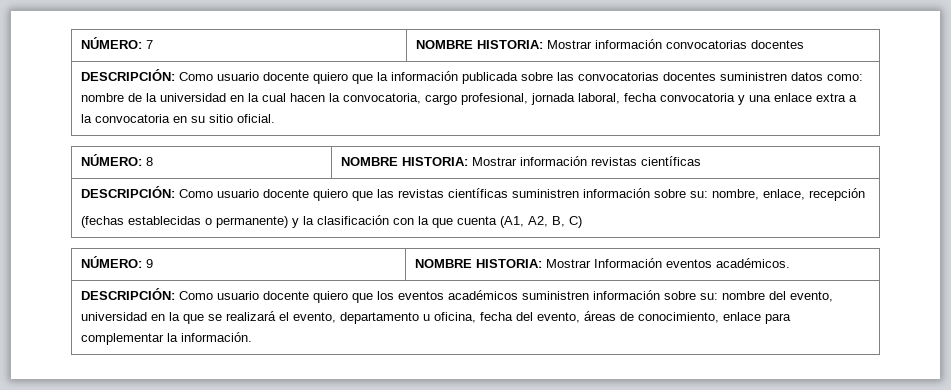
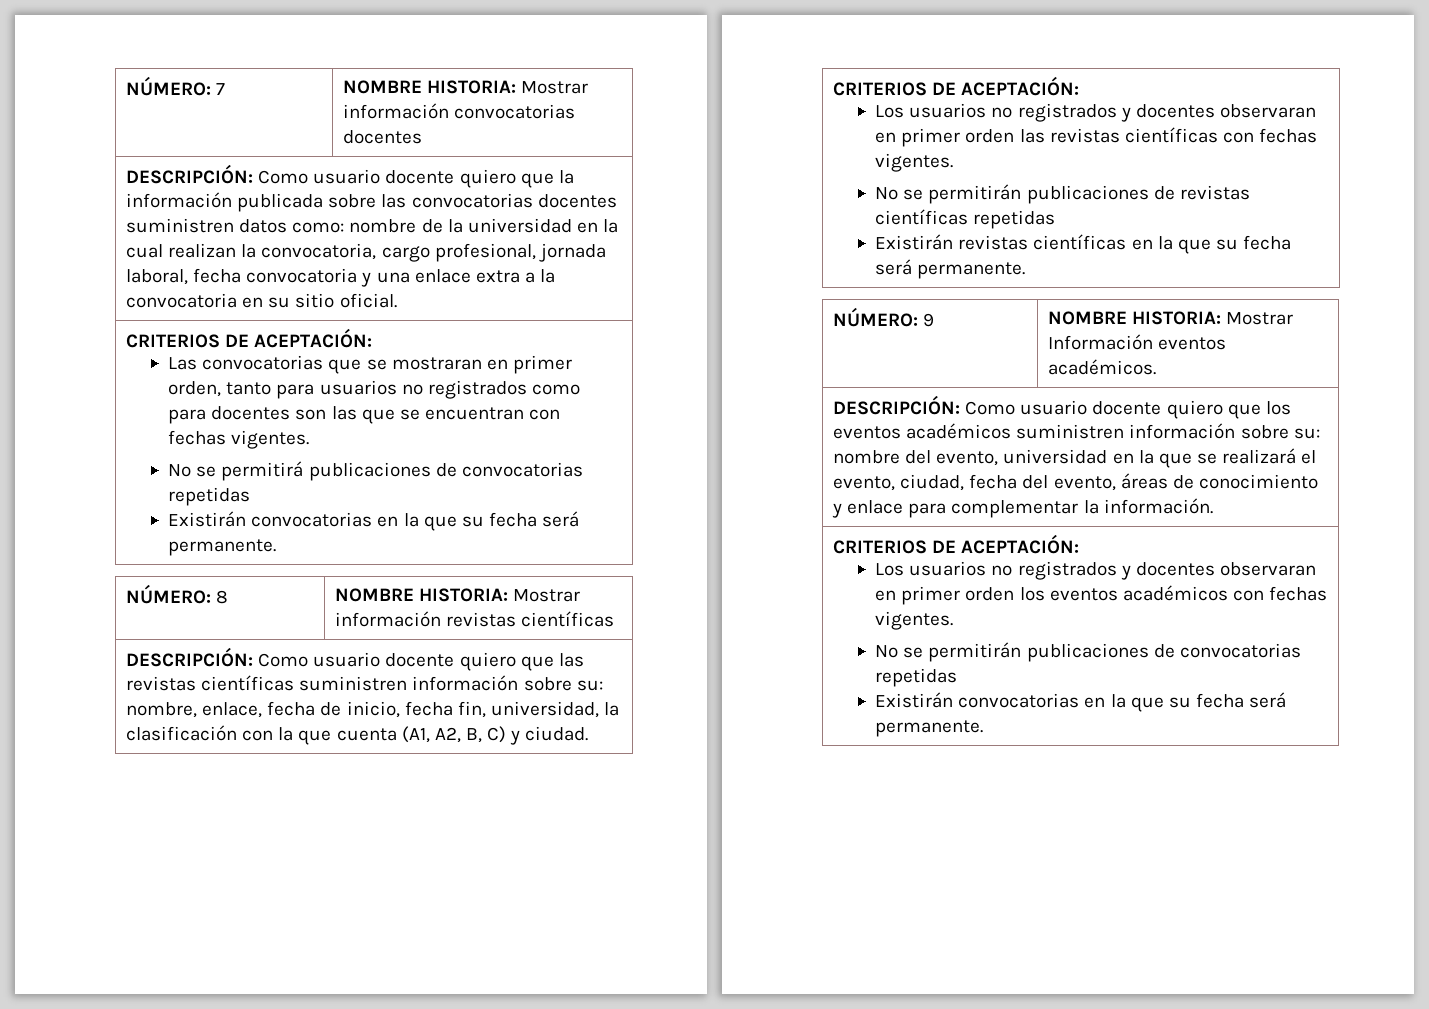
[290,93,326,102] hacen -> [168,243,237,258] realizan
(276, 118) none -> [126,328,373,348] [168,355,572,374] [168,380,580,399] [168,406,561,424] [168,430,310,449] [168,461,583,481] [168,487,251,506] [168,511,580,531] [168,539,277,556] // CRITERIOS DE ACEPTACIÓN: // Las convocatorias que se mostraran en primer orden, tanto para usuarios no registrados como para docentes son las que se encuentran con fechas vigentes. // No se permitirá publicaciones de convocatorias repetidas // Existirán convocatorias en la que su fecha será permanente.
[809,188,866,201] [81,216,300,228] recepción // (fechas establecidas o permanente) y -> [267,701,599,718] fecha de inicio, fecha fin, universidad,
(583, 222) none -> [510,726,589,745] [833,76,1080,96] [875,103,1316,122] [875,127,1318,147] [875,153,954,172] [875,184,1250,204] [875,209,1056,229] [875,234,1292,254] [875,259,1026,279] y ciudad. // CRITERIOS DE ACEPTACIÓN: // Los usuarios no registrados y docentes observaran en primer orden las revistas científicas con fechas vigentes. // No se permitirán publicaciones de revistas científicas repetidas // Existirán revistas científicas en la que su fecha será permanente.
[340,312,477,324] departamento u oficina, -> [900,474,965,491] ciudad,
[638,312,720,323] conocimiento, -> [1198,474,1318,489] [832,503,843,518] conocimiento y
(253, 337) none -> [833,534,1080,554] [875,561,1316,580] [875,585,1328,605] [875,611,954,630] [875,642,1301,662] [875,668,958,687] [875,692,1287,712] [875,720,984,737] // CRITERIOS DE ACEPTACIÓN: // Los usuarios no registrados y docentes observaran en primer orden los eventos académicos con fechas vigentes. // No se permitirán publicaciones de convocatorias repetidas // Existirán convocatorias en la que su fecha será permanente.

